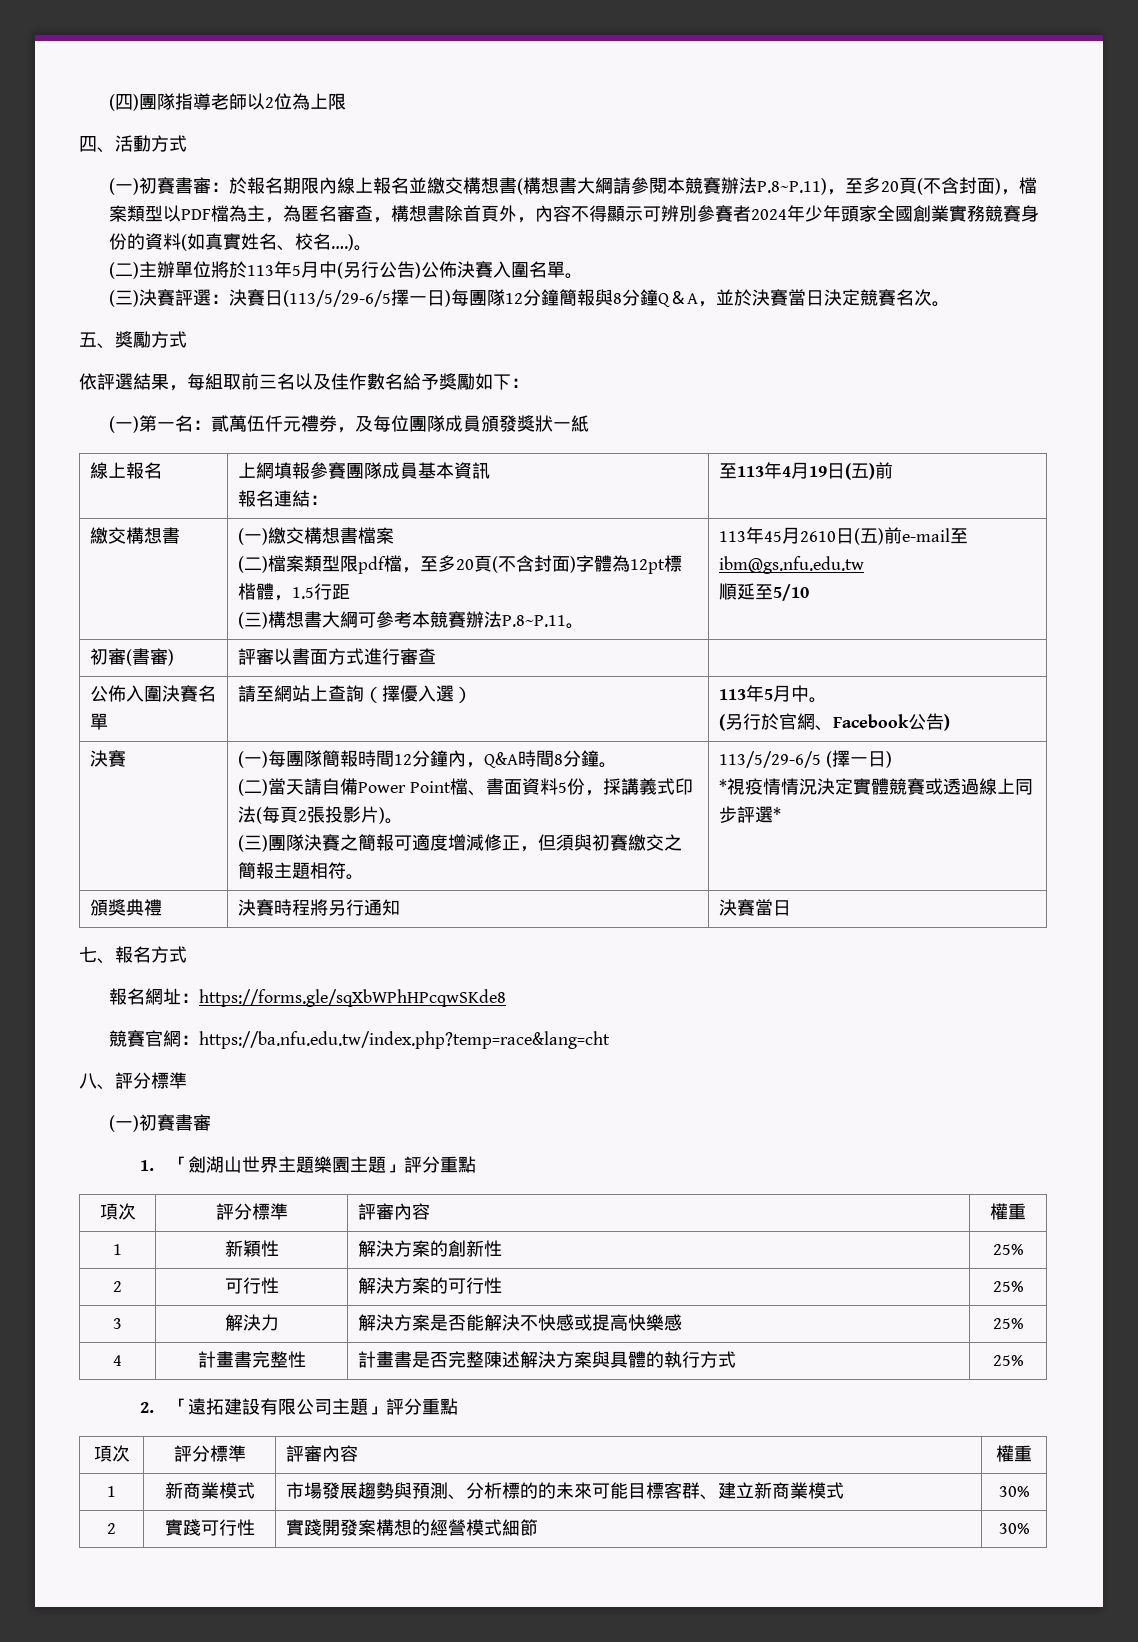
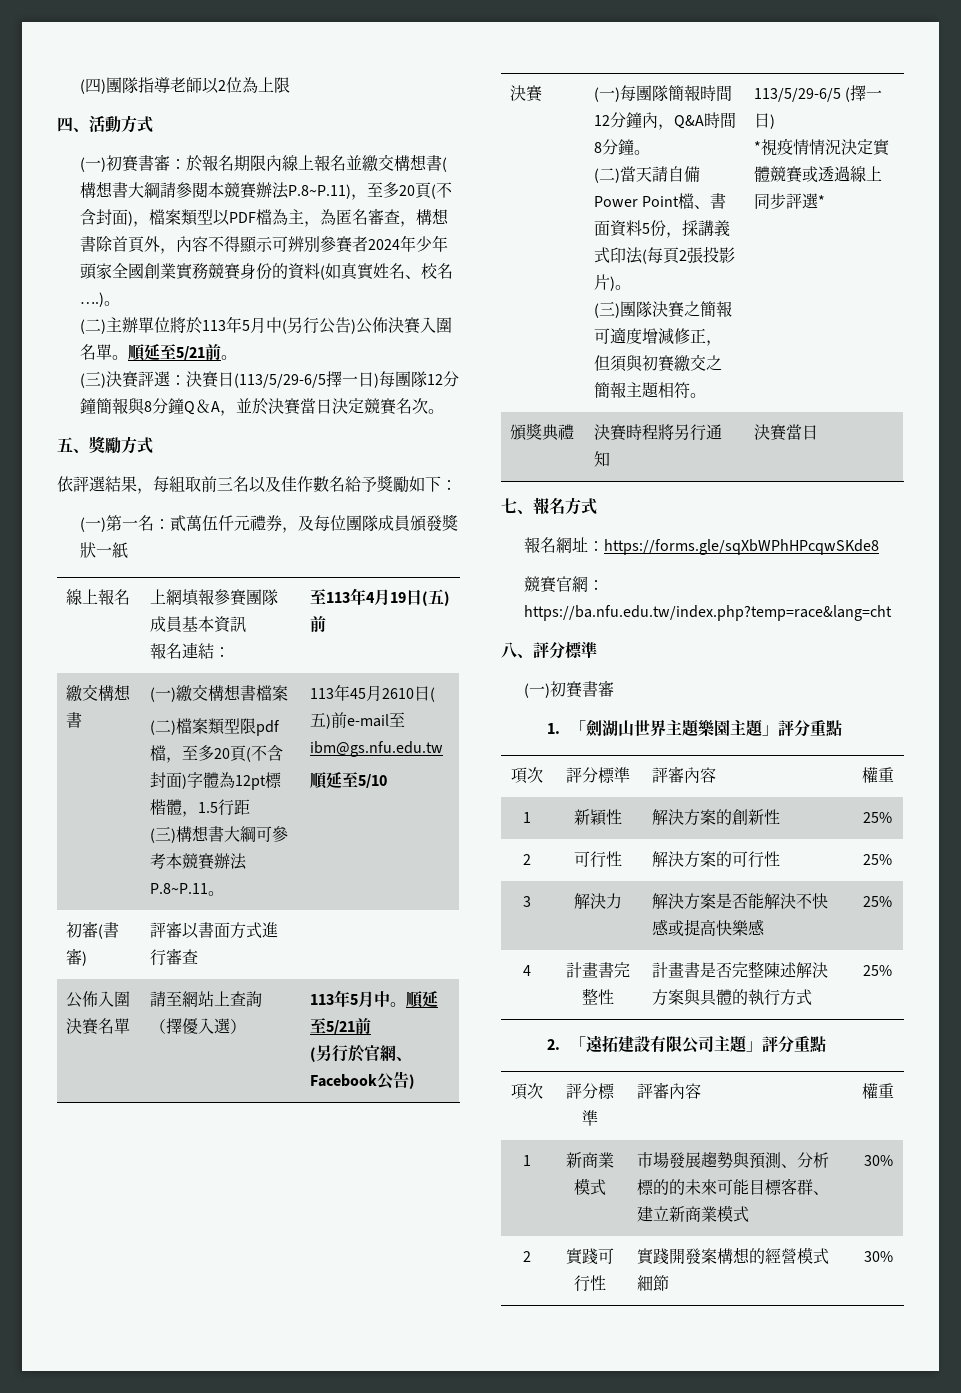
(584, 276) none -> [128,344,238,361] 順延至5/21前。
(827, 700) none -> [406,991,439,1008] [310,1018,372,1035] 順延至5/21前

